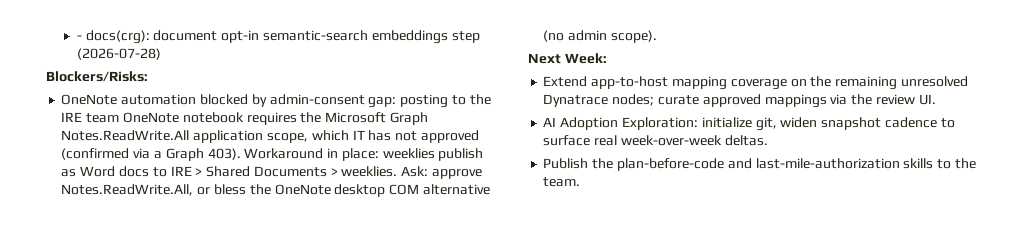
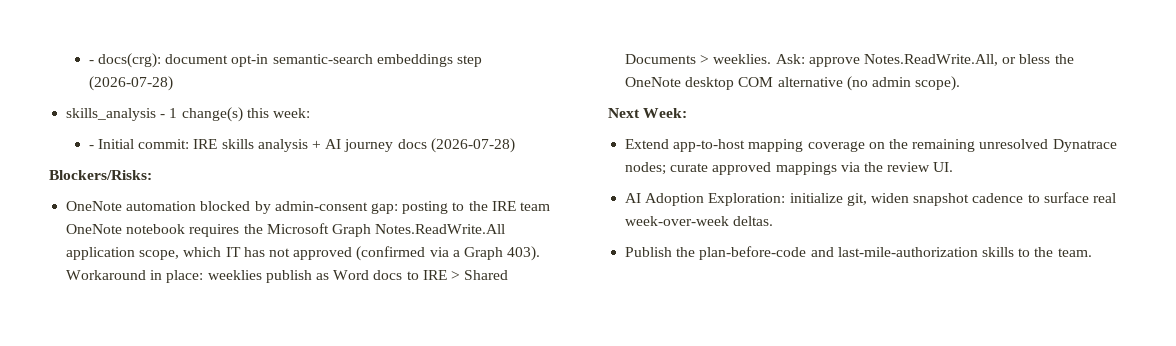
(161, 54) none -> [66,107,310,122] [88,138,515,153] // skills_analysis - 1 change(s) this week: // - Initial commit: IRE skills analysis + AI journey docs (2026-07-28)

